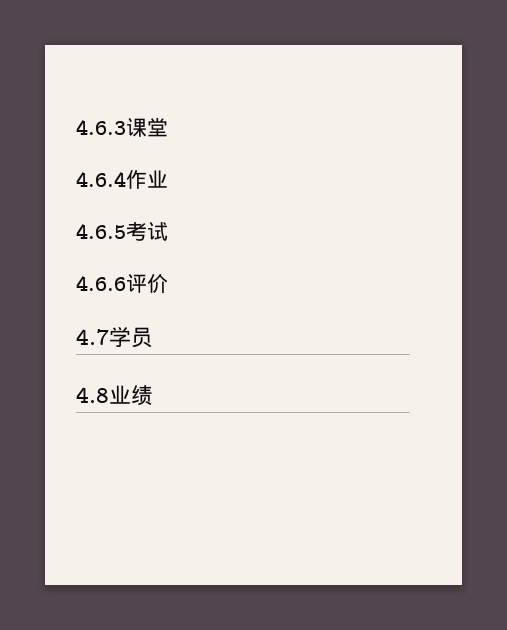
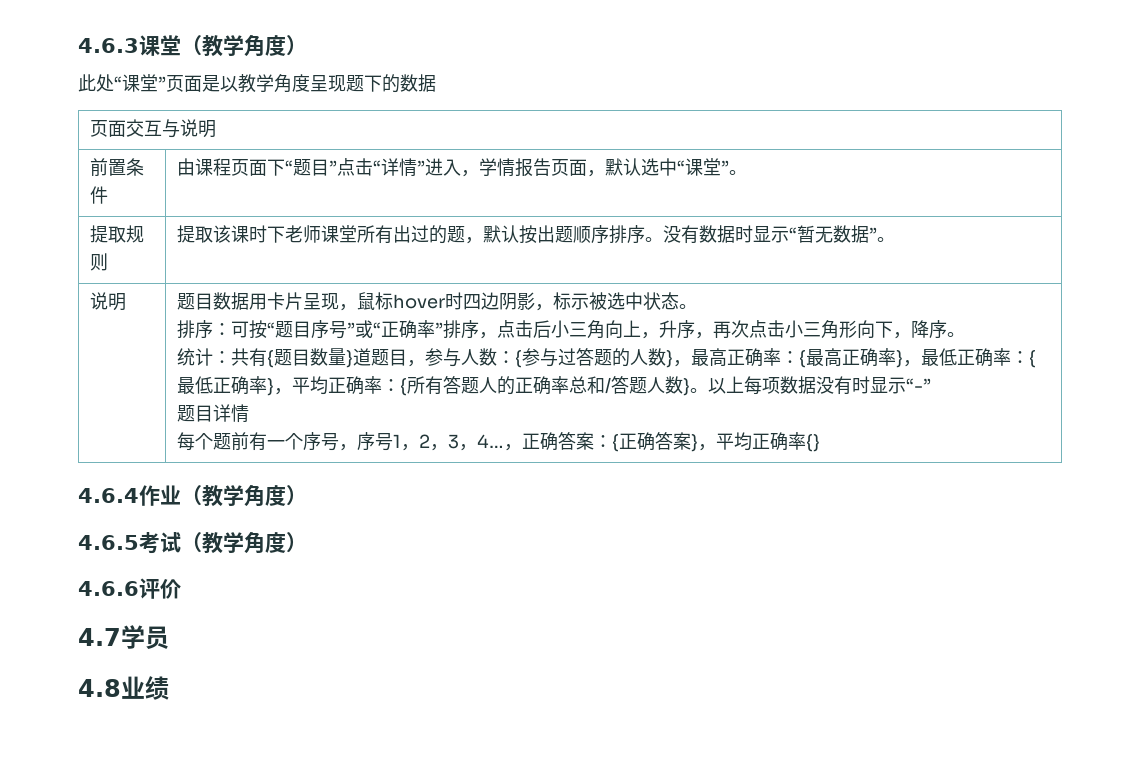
(168, 127) none -> [181,34,307,57] [78,74,436,93] [89,119,216,138] [89,158,144,176] [89,186,108,204] [176,158,747,177] [89,225,144,243] [89,253,108,271] [176,225,895,244] [89,292,126,311] [176,292,697,311] [176,320,965,339] [176,348,1036,368] [176,376,931,396] [176,404,249,423] [176,432,820,452] （教学角度） // 此处“课堂”页面是以教学角度呈现题下的数据 // 页面交互与说明 // 前置条件 | 由课程页面下“题目”点击“详情”进入，学情报告页面，默认选中“课堂”。 // 提取规则 | 提取该课时下老师课堂所有出过的题，默认按出题顺序排序。没有数据时显示“暂无数据”。 // 说明 | 题目数据用卡片呈现，鼠标hover时四边阴影，标示被选中状态。 // 排序：可按“题目序号”或“正确率”排序，点击后小三角向上，升序，再次点击小三角形向下，降序。 // 统计：共有{题目数量}道题目，参与人数：{参与过答题的人数}，最高正确率：{最高正确率}，最低正确率：{最低正确率}，平均正确率：{所有答题人的正确率总和/答题人数}。以上每项数据没有时显示“-” // 题目详情 // 每个题前有一个序号，序号1，2，3，4…，正确答案：{正确答案}，平均正确率{}
(168, 179) none -> [181,484,307,507] （教学角度）
(168, 231) none -> [181,531,307,554] （教学角度）

